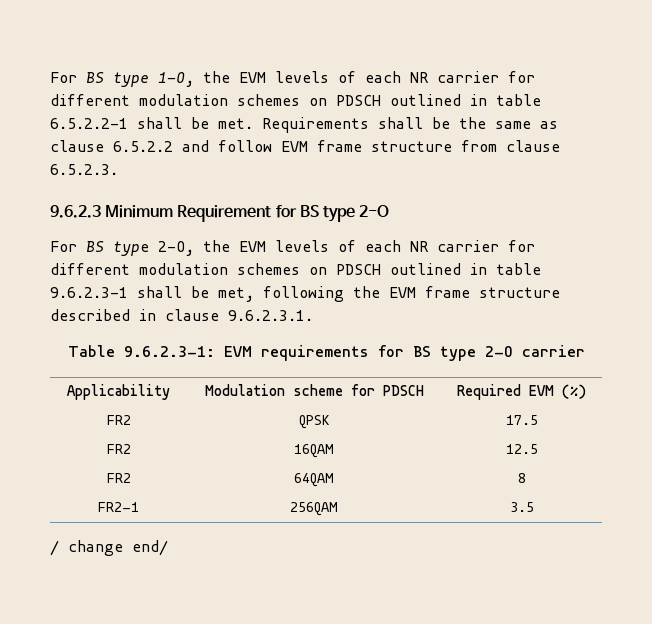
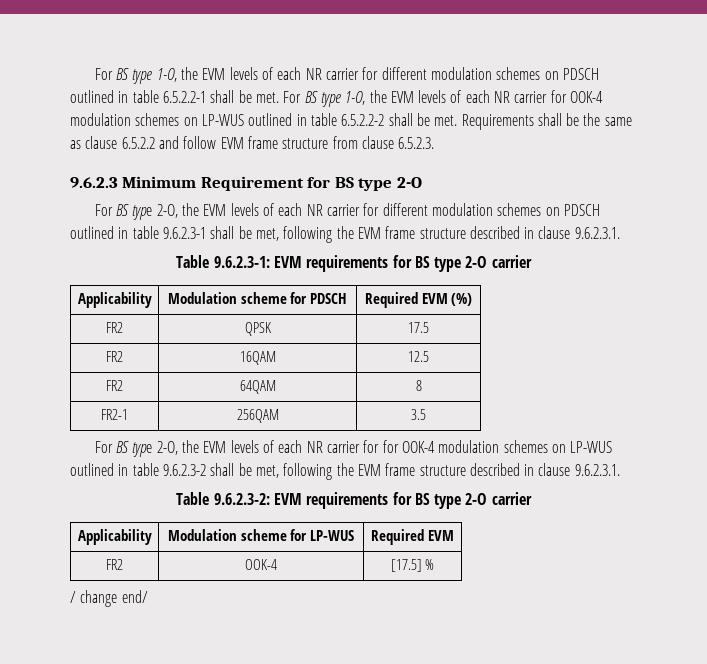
(253, 123) none -> [283,90,604,107] [70,113,458,126] For BS type 1-O, the EVM levels of each NR carrier for OOK-4 modulation schemes on LP-WUS outlined in table 6.5.2.2-2 shall be met.
(534, 507) none -> [94,440,613,457] [70,463,620,480] [176,492,532,509] [77,529,152,545] [167,529,355,541] [371,529,454,545] [106,559,123,570] [245,559,277,570] [390,559,435,572] // For BS type 2-O, the EVM levels of each NR carrier for for OOK-4 modulation schemes on LP-WUS outlined in table 9.6.2.3-2 shall be met, following the EVM frame structure described in clause 9.6.2.3.1. // Table 9.6.2.3-2: EVM requirements for BS type 2-O carrier // Applicability | Modulation scheme for LP-WUS | Required EVM // FR2 | OOK-4 | [17.5] %

